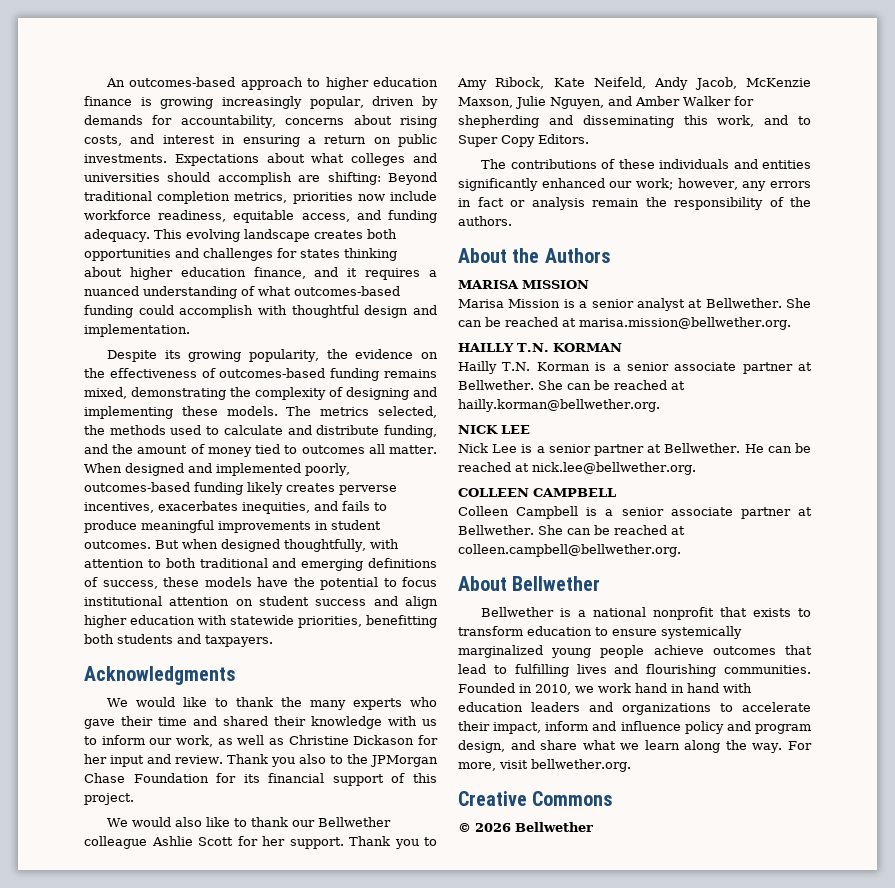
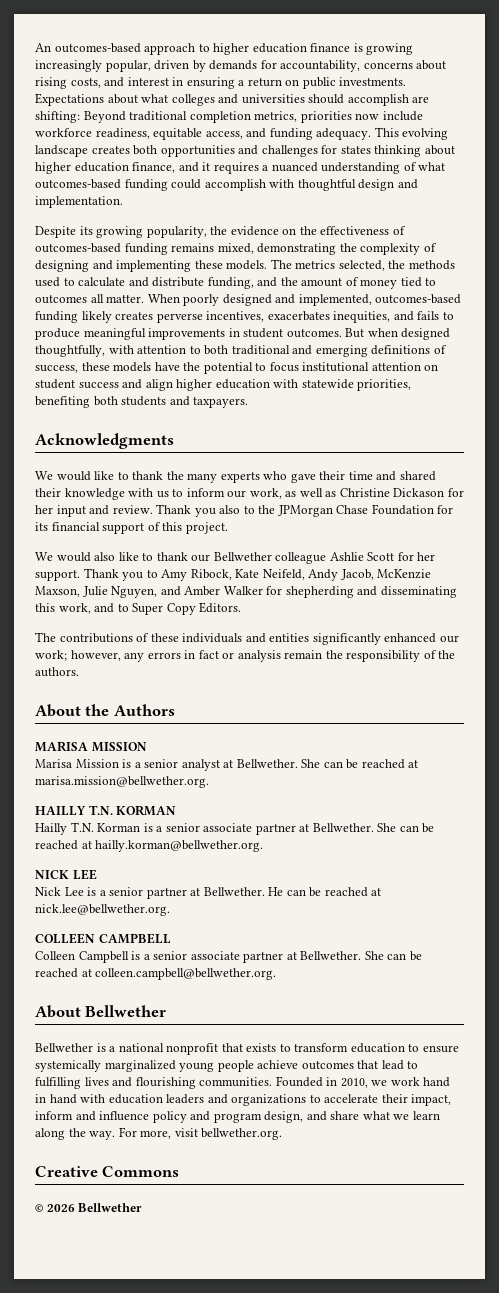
(122, 468) none -> [183,294,220,306] poorly
[216,463,350,476] implemented poorly, -> [298,294,372,306] implemented,
[366,615,437,628] benefitting -> [35,396,90,408] benefiting

